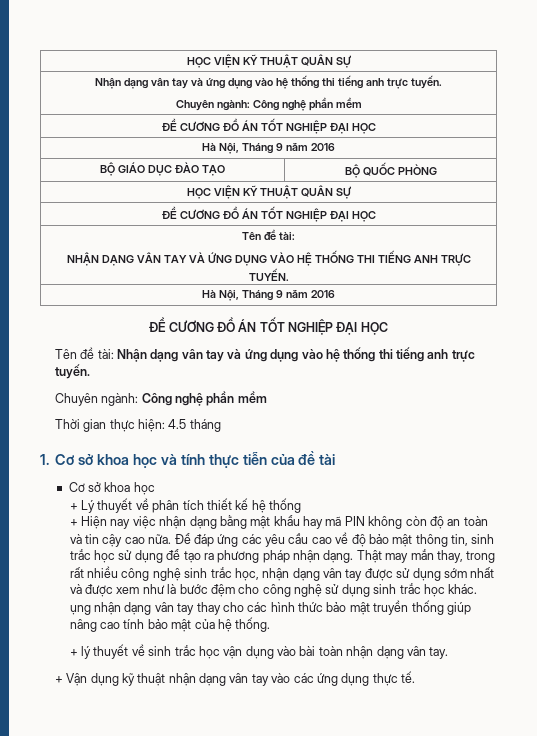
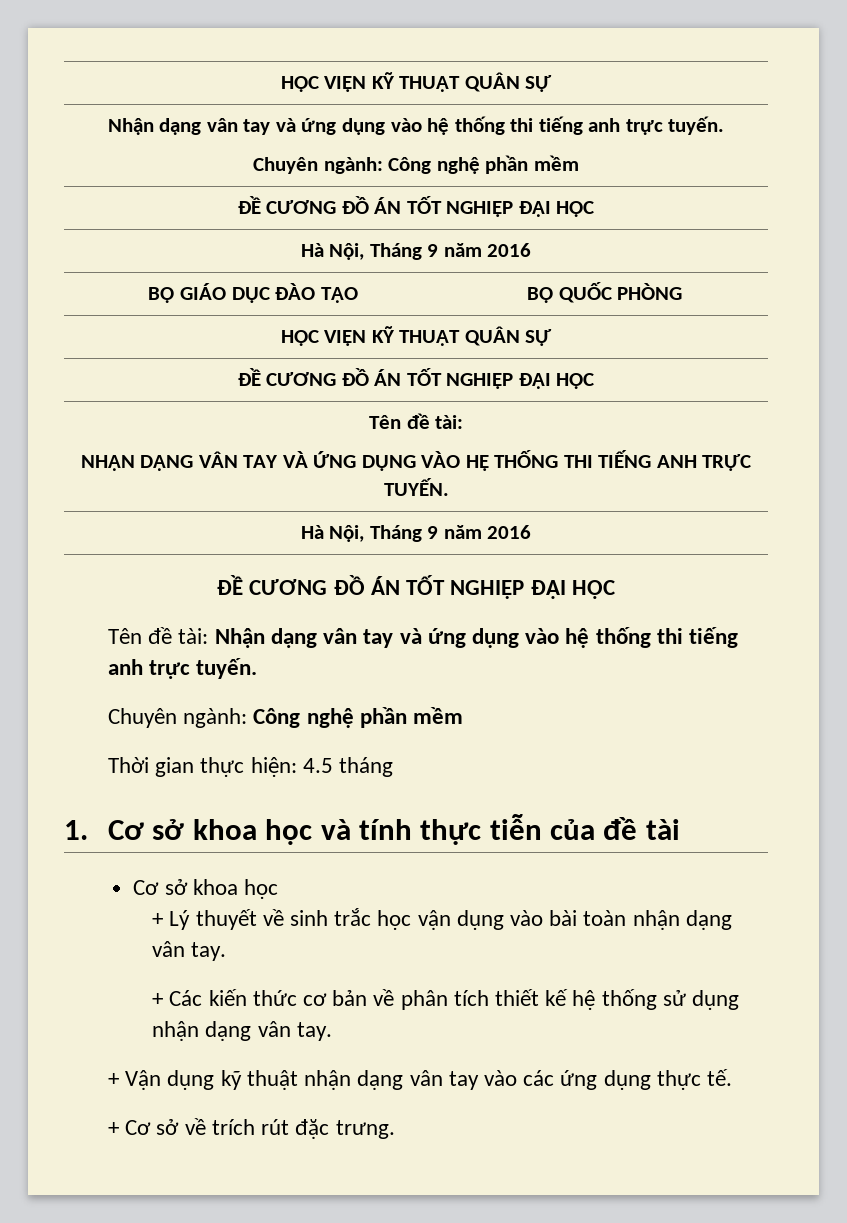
[152,498,302,513] [69,515,488,529] [69,532,495,547] [69,549,496,563] [69,566,495,581] [69,583,478,597] [69,600,471,615] [69,617,271,632] [69,644,145,659] phân tích thiết kế hệ thống // + Hiện nay việc nhận dạng bằng mật khẩu hay mã PIN không còn độ an toàn và tin cậy cao nữa. Để đáp ứng các yêu cầu cao về độ bảo mật thông tin, sinh trắc học sử dụng để tạo ra phương pháp nhận dạng. Thật may mắn thay, trong rất nhiều công nghệ sinh trắc học, nhận dạng vân tay được sử dụng sớm nhất và được xem như là bước đệm cho công nghệ sử dụng sinh trắc học khác. ụng nhận dạng vân tay thay cho các hình thức bảo mật truyền thống giúp nâng cao tính bảo mật của hệ thống. // + lý thuyết về -> (284, 917) none
(449, 653) none -> [152,989,740,1010] [152,1021,332,1041] // + Các kiến thức cơ bản về phân tích thiết kế hệ thống sử dụng nhận dạng vân tay.
(416, 677) none -> [108,1118,395,1139] // + Cơ sở về trích rút đặc trưng.

